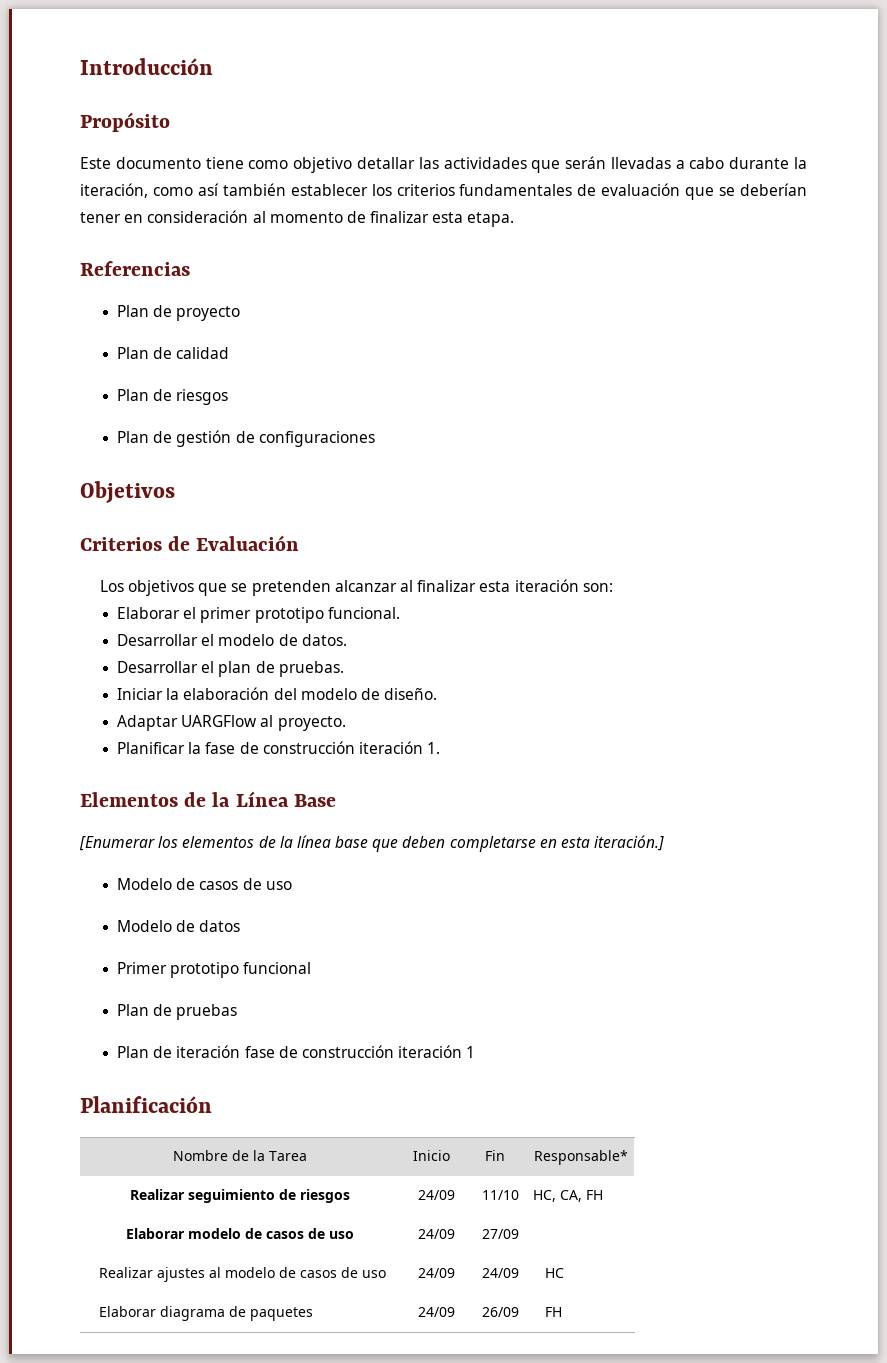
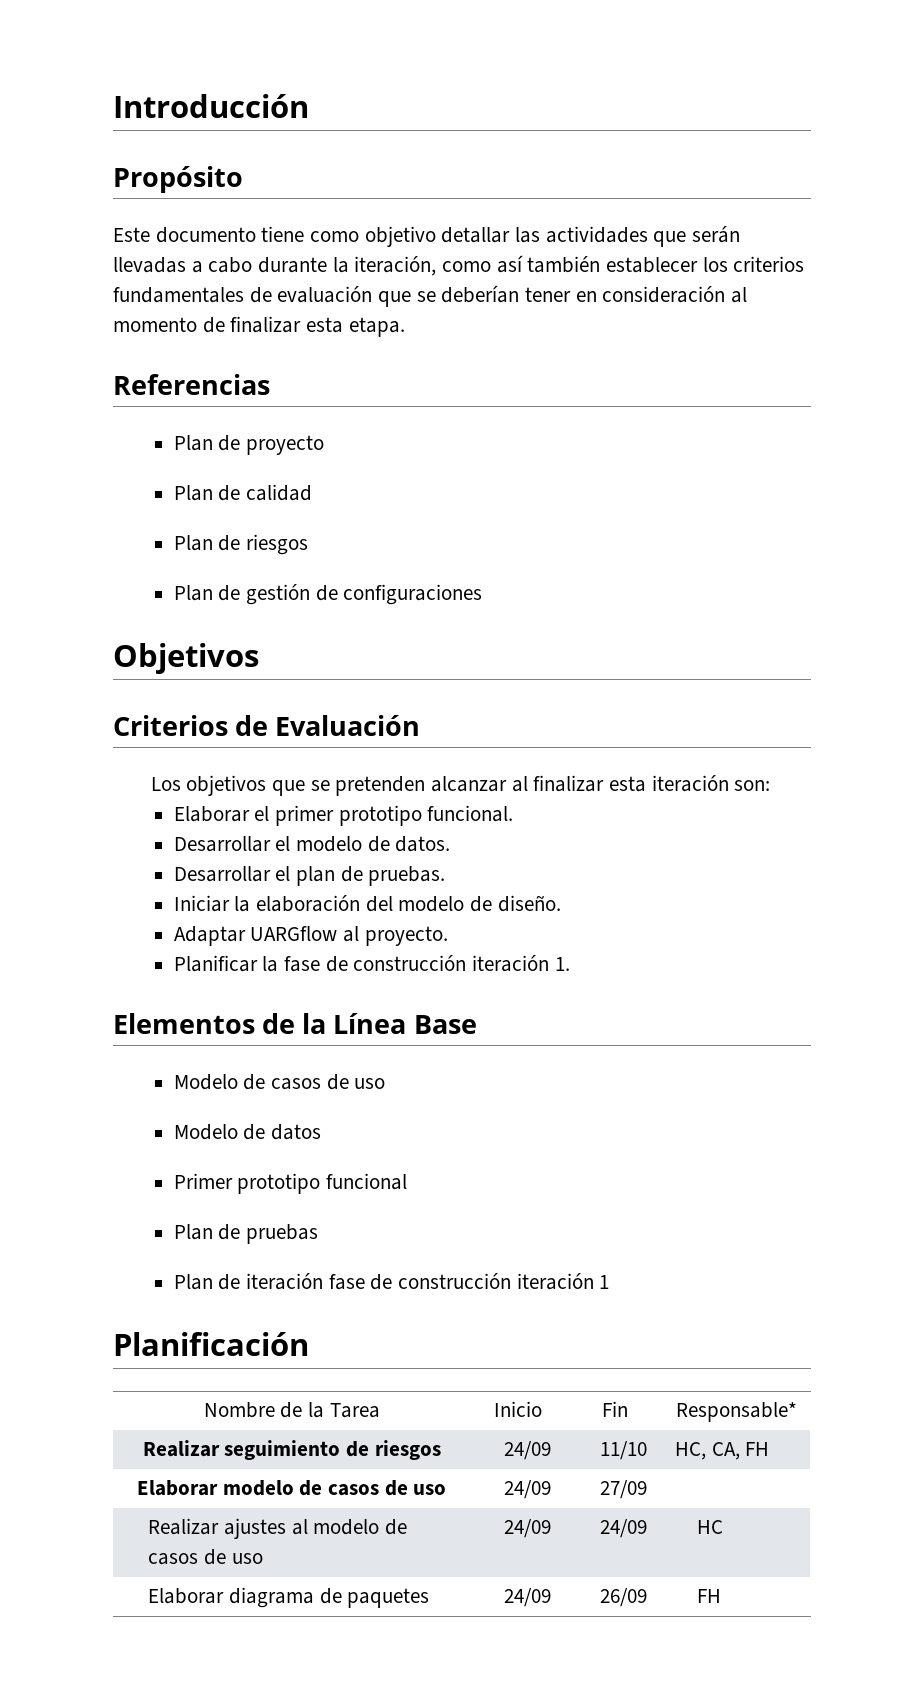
[181,715,258,727] UARGFlow -> [250,926,338,941] UARGflow
[79,835,665,852] // [Enumerar los elementos de la línea base que deben completarse en esta iteración.] -> (477, 1024) none

